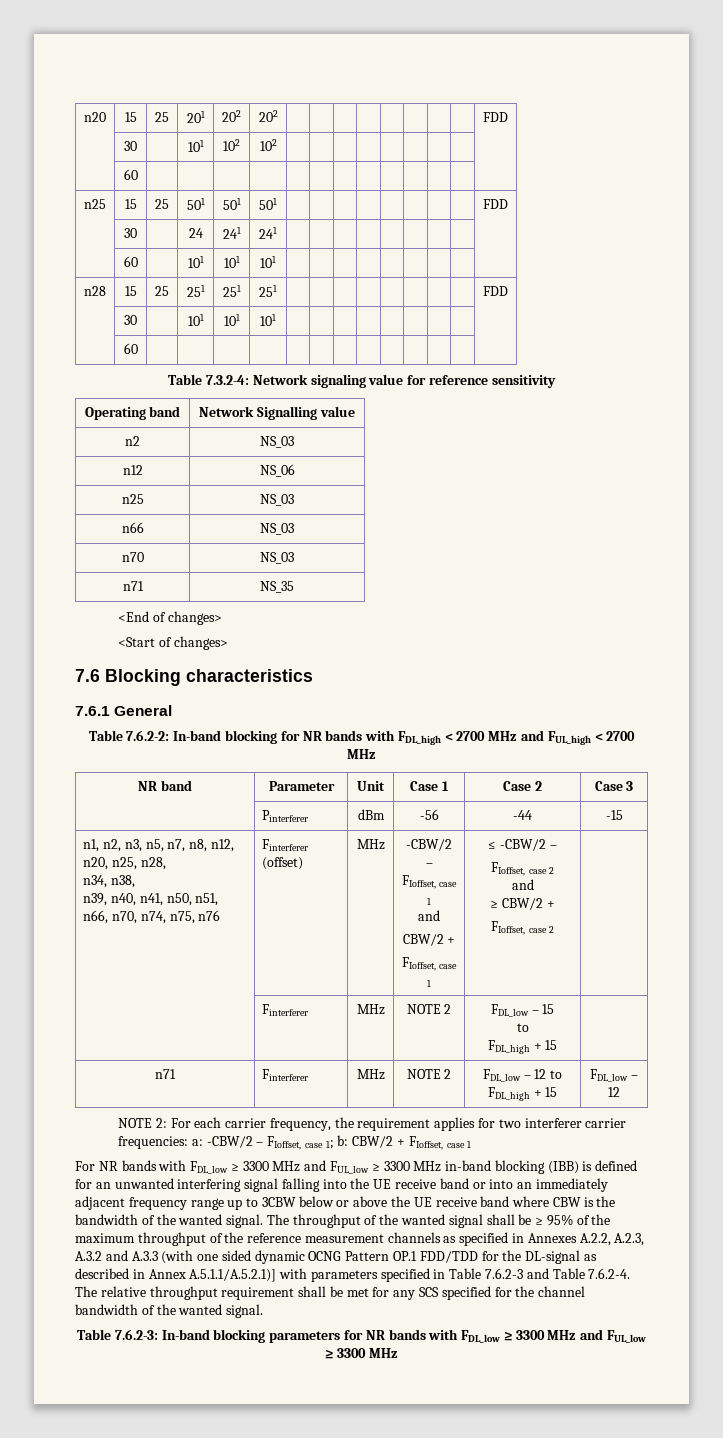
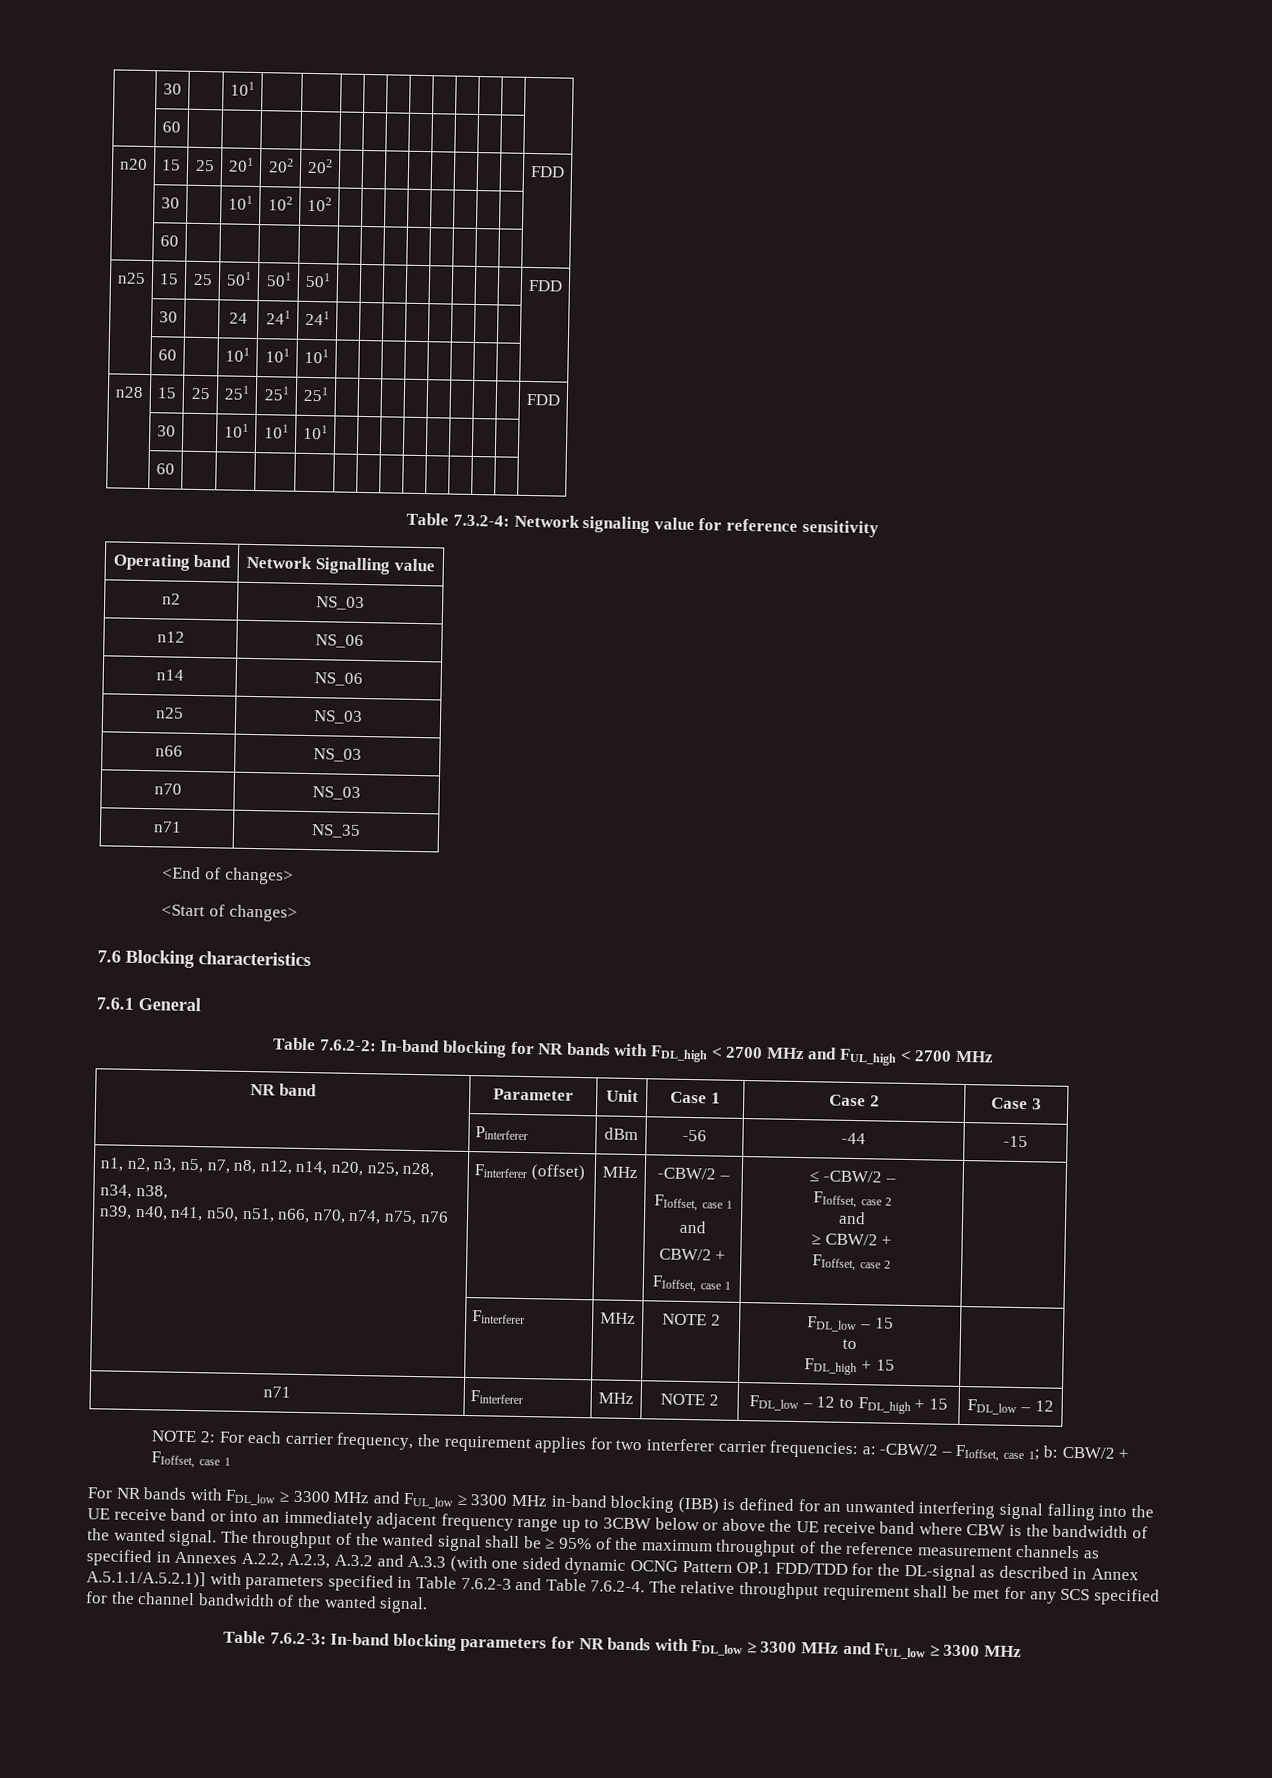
(84, 117) none -> [163,83,182,95] [230,81,255,96] [162,121,181,133] | 30 | | 101 | | | | | | | | | | | // | 60 | | | | | | | | | | | | | //
(295, 470) none -> [155,669,184,681] [314,672,363,687] // n14 | NS_06
(234, 845) none -> [295,1160,329,1176] n14,

